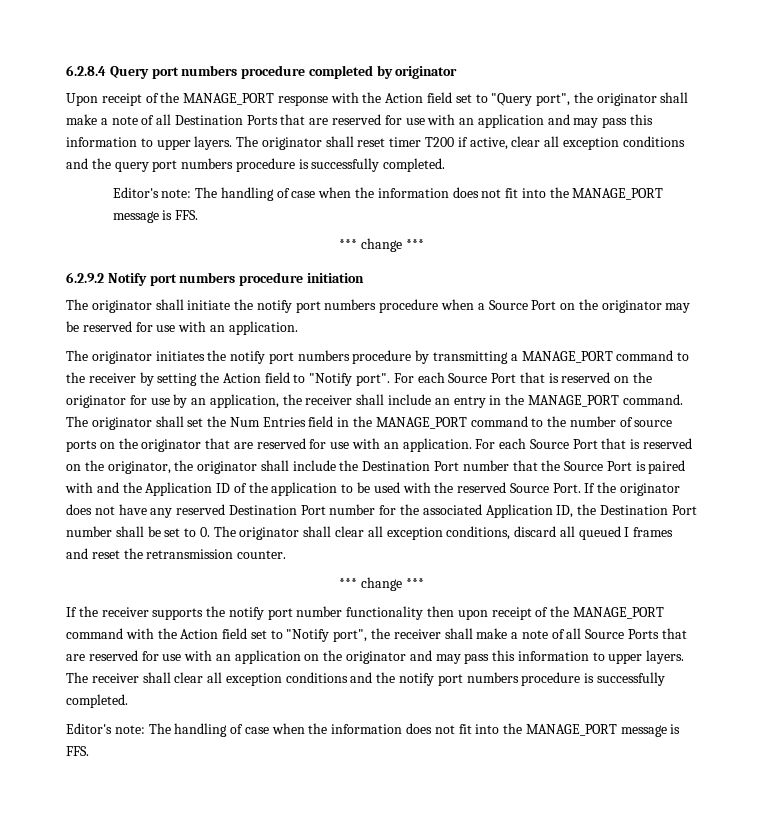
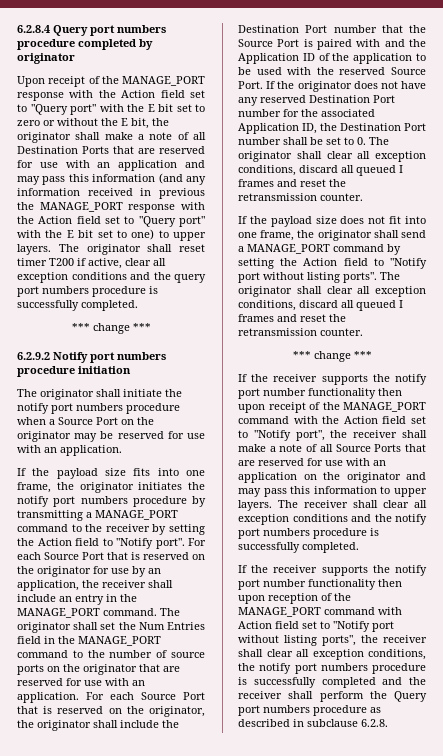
[536,93,571,106] port", -> [70,104,205,115] [17,118,149,129] port" with the E bit set to zero or without the E bit,
(137, 142) none -> [158,173,206,185] [17,188,205,199] [17,202,205,213] [17,216,205,227] [17,229,155,240] (and any information received in previous the MANAGE_PORT response with the Action field set to "Query port" with the E bit set to one)
[112,187,664,201] [112,210,199,223] // Editor's note: The handling of case when the information does not fit into the MANAGE_PORT message is FFS. -> (138, 305) none
[66,350,88,361] The -> [17,468,205,479] [17,482,74,493] If the payload size fits into one frame, the
(287, 554) none -> [238,216,426,227] [238,230,426,241] [238,244,401,255] [238,258,427,269] [238,272,400,283] [238,286,426,297] [238,300,403,311] [238,314,346,322] [238,328,363,336] // If the payload size does not fit into one frame, the originator shall send a MANAGE_PORT command by setting the Action field to "Notify port without listing ports". The originator shall clear all exception conditions, discard all queued I frames and reset the retransmission counter.
[66,723,681,737] [66,746,89,756] Editor's note: The handling of case when the information does not fit into the MANAGE_PORT message is FFS. -> [238,565,427,576] [238,579,402,590] [238,593,351,604] [238,607,402,617] [238,621,394,632] [238,635,427,646] [238,649,426,660] [238,663,426,674] [238,677,426,688] [238,691,427,702] [238,705,381,716] [238,719,388,727] If the receiver supports the notify port number functionality then upon reception of the MANAGE_PORT command with Action field set to "Notify port without listing ports", the receiver shall clear all exception conditions, the notify port numbers procedure is successfully completed and the receiver shall perform the Query port numbers procedure as described in subclause 6.2.8.

